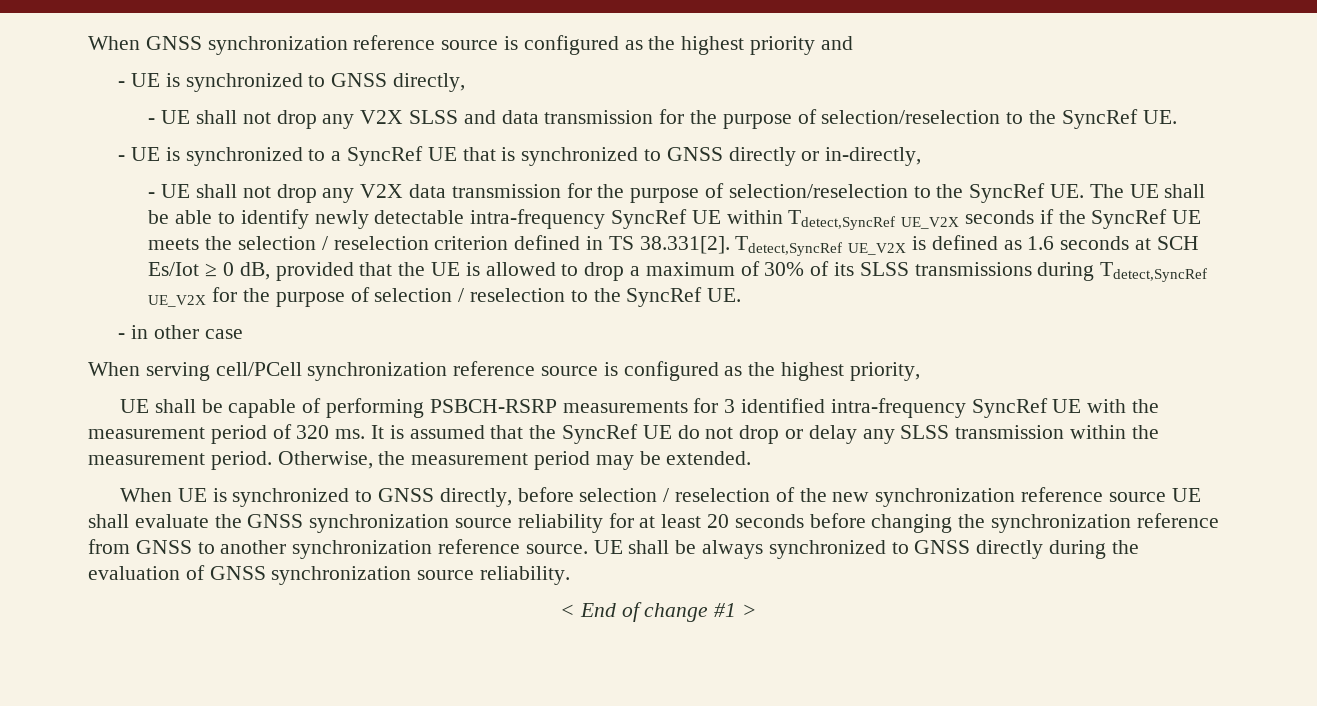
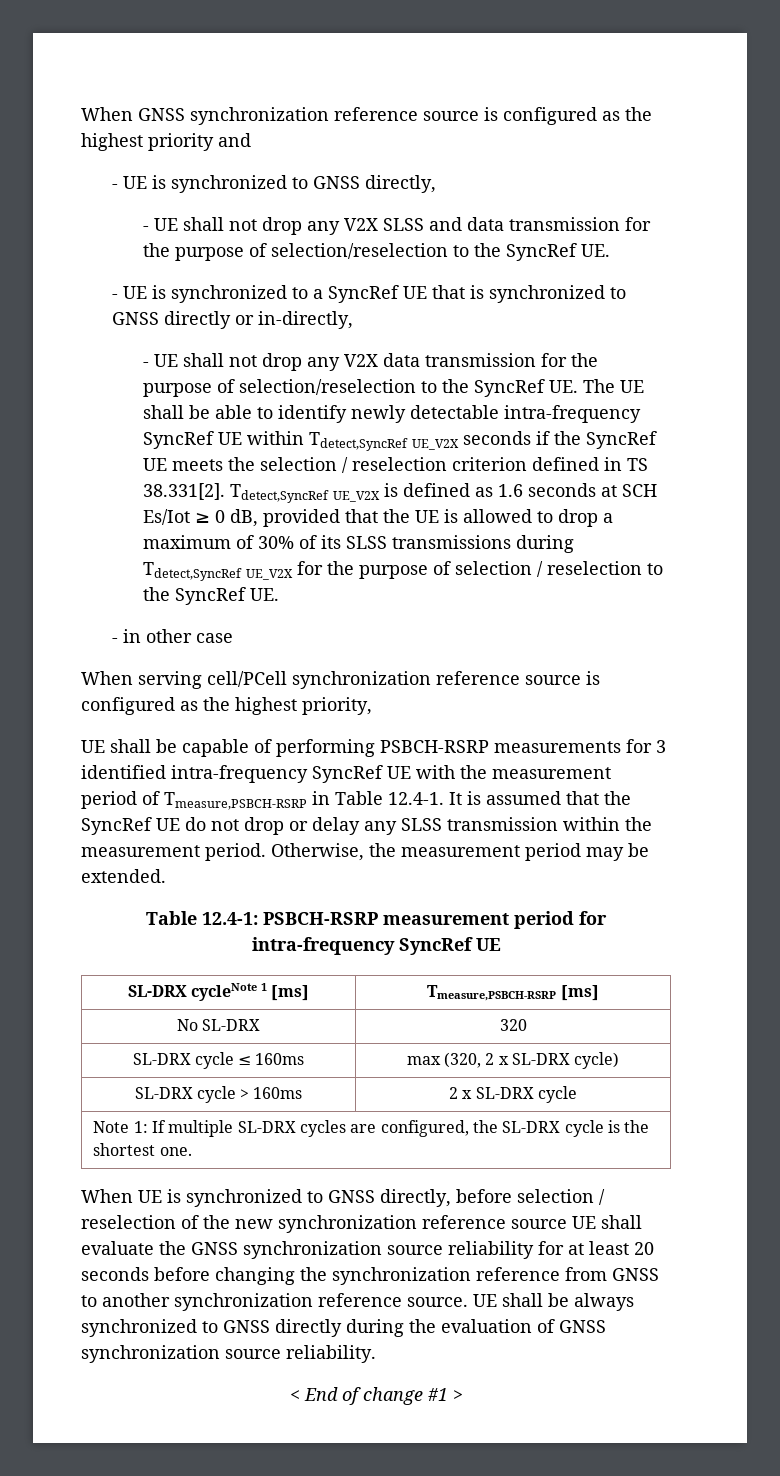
[296,425,366,439] 320 ms. -> [164,791,444,810] Tmeasure,PSBCH-RSRP in Table 12.4-1.
(752, 458) none -> [146,911,607,929] [251,937,501,955] [127,983,310,1001] [427,985,599,1001] [176,1019,261,1031] [499,1019,527,1031] [132,1052,305,1069] [406,1052,620,1069] [134,1086,303,1103] [449,1086,577,1103] [93,1120,650,1137] [93,1143,192,1156] // Table 12.4-1: PSBCH-RSRP measurement period for intra-frequency SyncRef UE // SL-DRX cycleNote 1 [ms] | Tmeasure,PSBCH-RSRP [ms] // No SL-DRX | 320 // SL-DRX cycle ≤ 160ms | max (320, 2 x SL-DRX cycle) // SL-DRX cycle > 160ms | 2 x SL-DRX cycle // Note 1: If multiple SL-DRX cycles are configured, the SL-DRX cycle is the shortest one.

